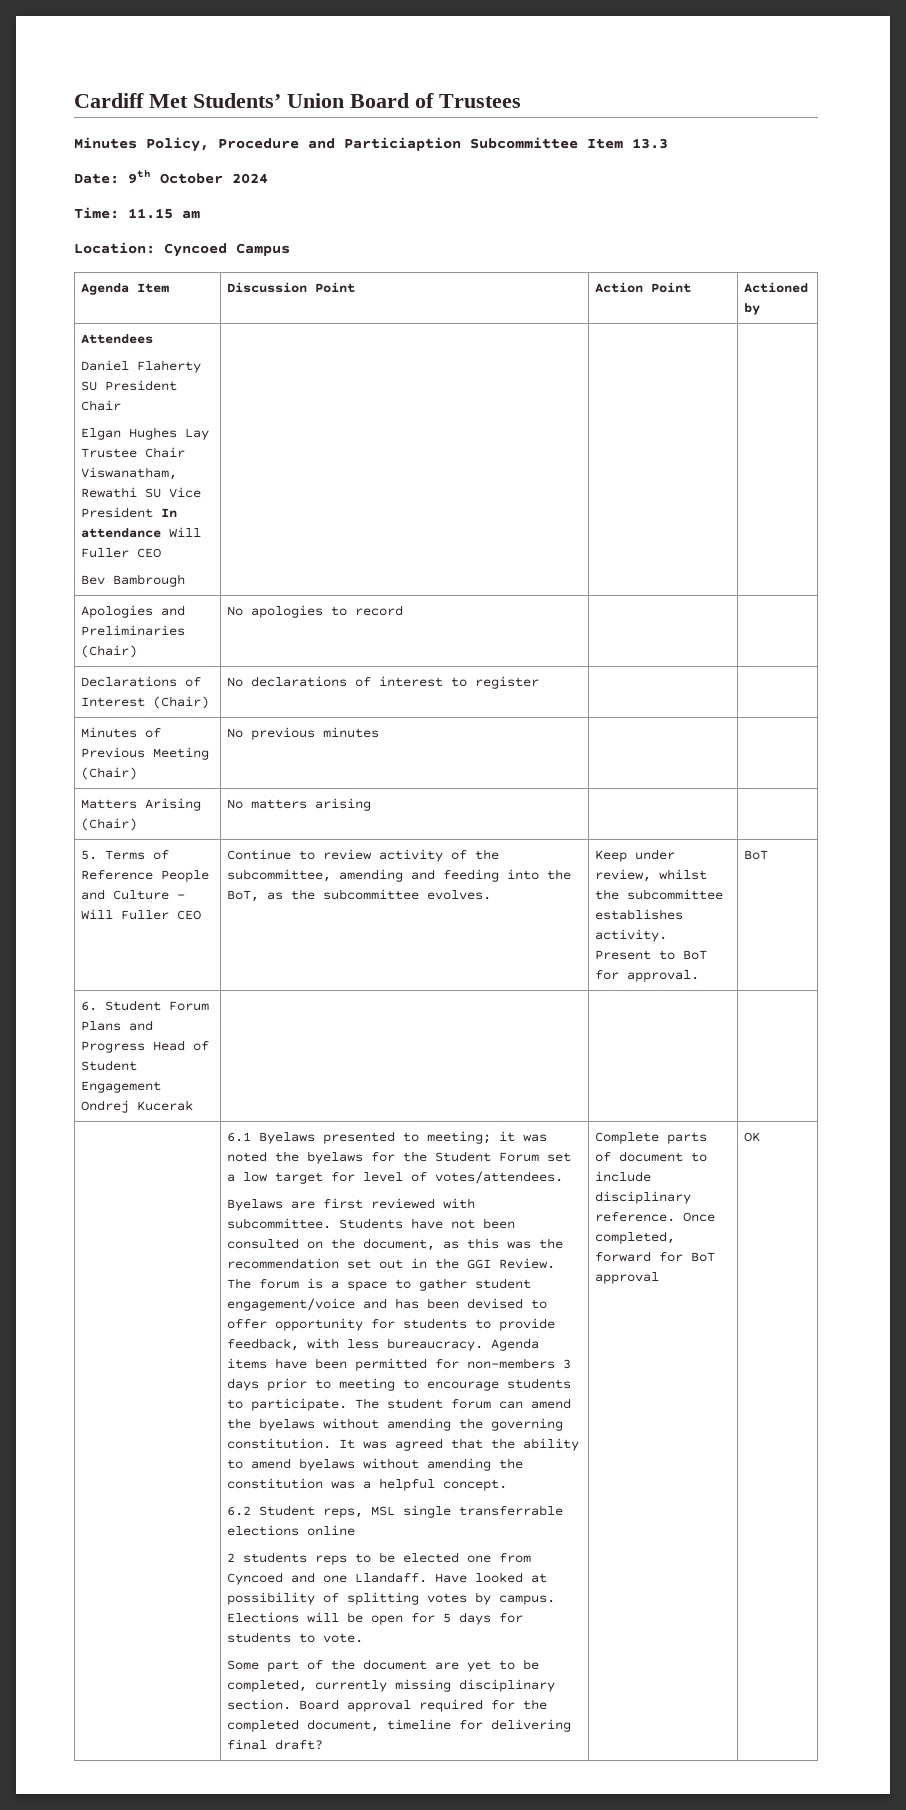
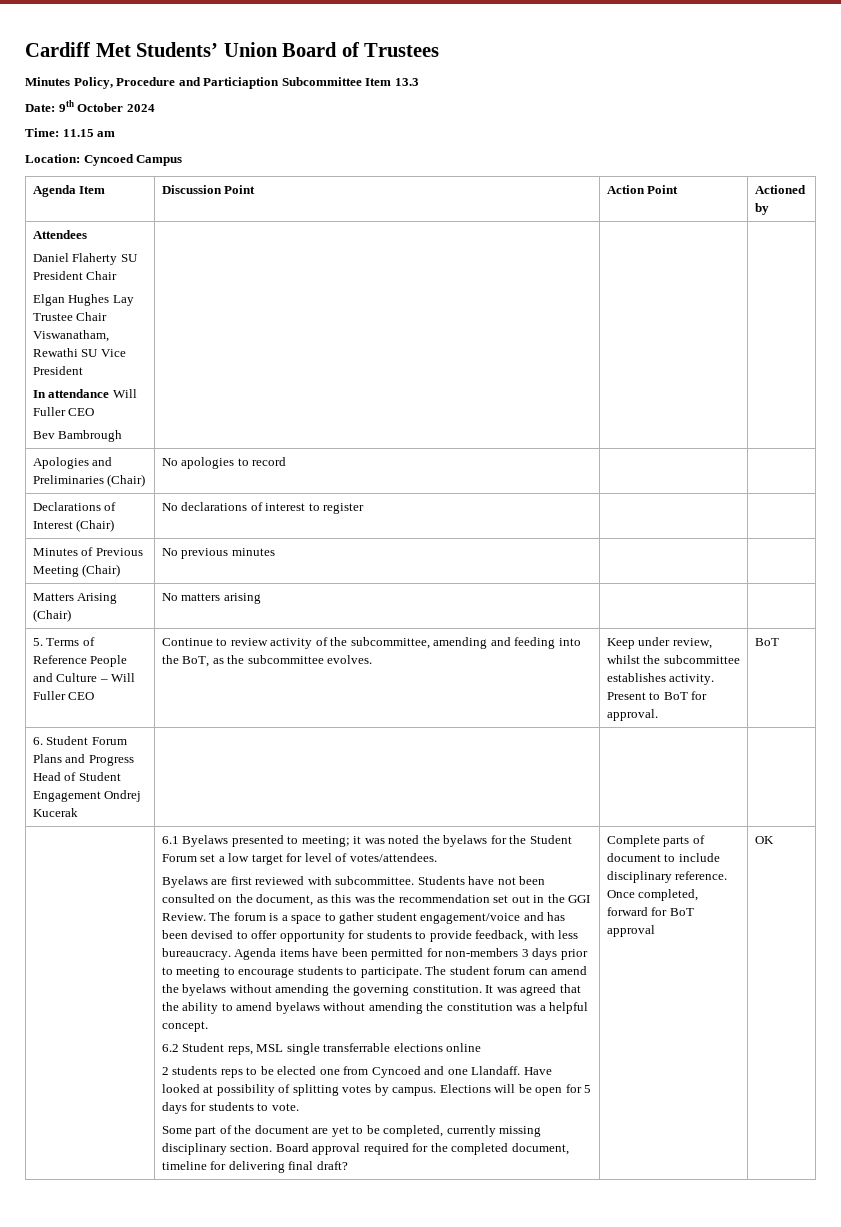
(154, 512) none -> (83, 370) //

